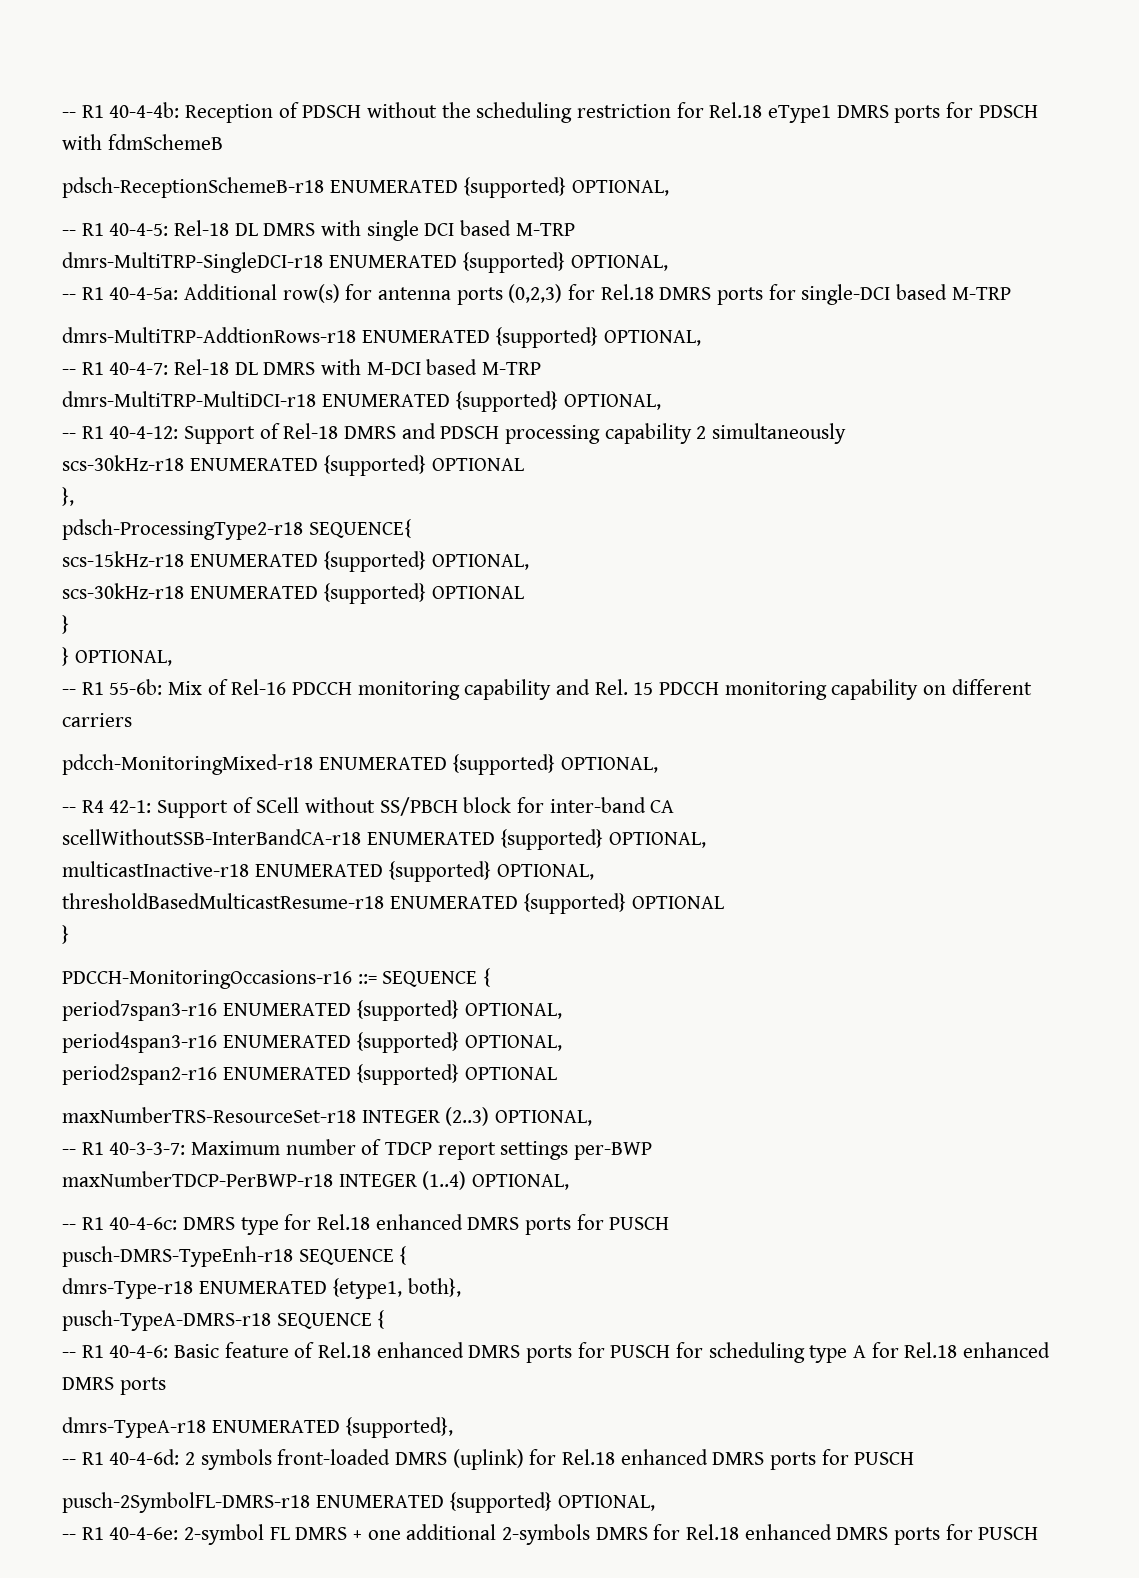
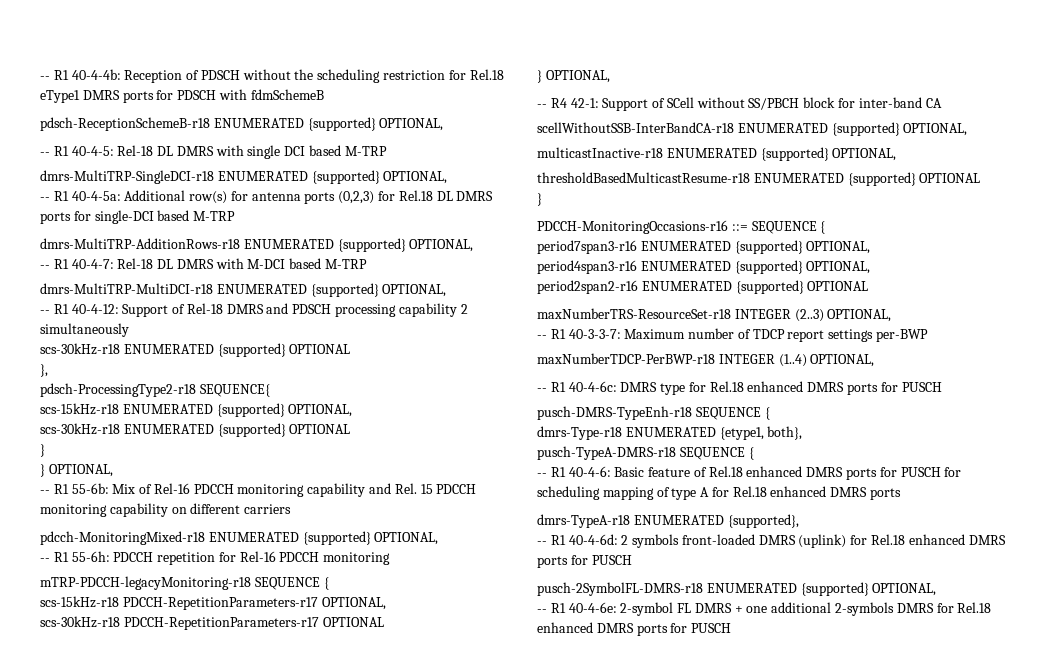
(654, 292) none -> [436,191,453,201] DL
[62,327,356,343] dmrs-MultiTRP-AddtionRows-r18 -> [40,238,240,249] dmrs-MultiTRP-AdditionRows-r18
(659, 765) none -> [40,551,391,565] [40,576,329,590] [40,596,386,610] [40,616,384,630] [537,70,610,83] // -- R1 55-6h: PDCCH repetition for Rel-16 PDCCH monitoring // mTRP-PDCCH-legacyMonitoring-r18 SEQUENCE { // scs-15kHz-r18 PDCCH-RepetitionParameters-r17 OPTIONAL, // scs-30kHz-r18 PDCCH-RepetitionParameters-r17 OPTIONAL // } OPTIONAL,
(805, 1352) none -> [602,487,670,500] mapping of

